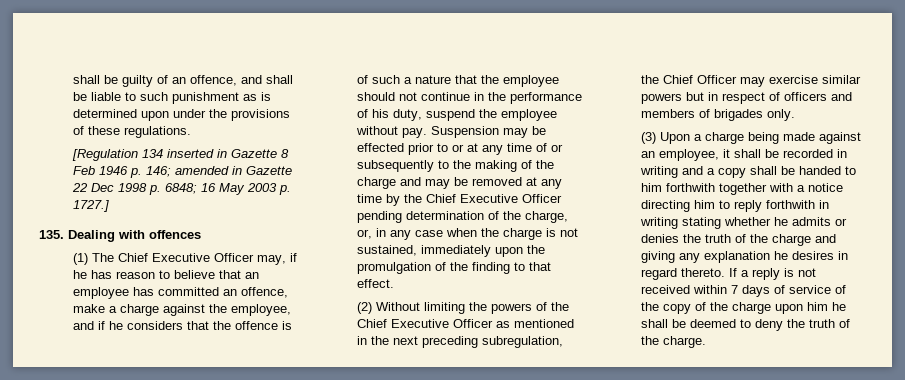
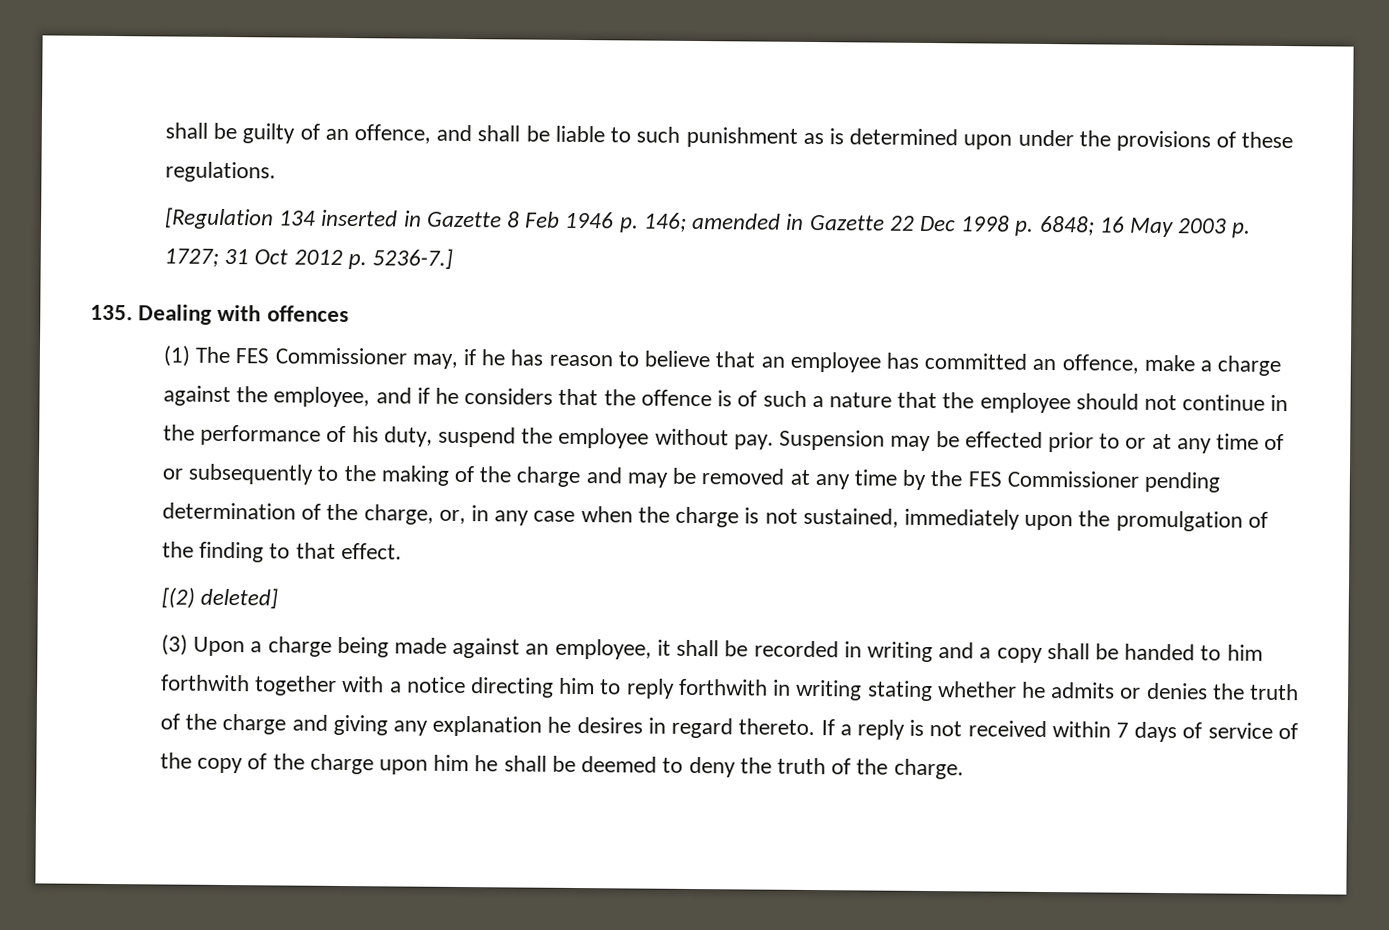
[72,200,109,212] 1727.] -> [163,248,454,270] 1727; 31 Oct 2012 p. 5236-7.]
[117,253,254,262] Chief Executive Officer -> [235,347,407,365] FES Commissioner
[425,194,562,203] Chief Executive Officer -> [967,470,1139,488] FES Commissioner
[356,302,569,314] [356,319,574,328] [356,336,563,348] [640,75,861,87] [640,92,852,104] [640,109,795,121] (2) Without limiting the powers of the Chief Executive Officer as mentioned in the next preceding subregulation, the Chief Officer may exercise similar powers but in respect of officers and members of brigades only. -> [160,587,279,609] [(2) deleted]

